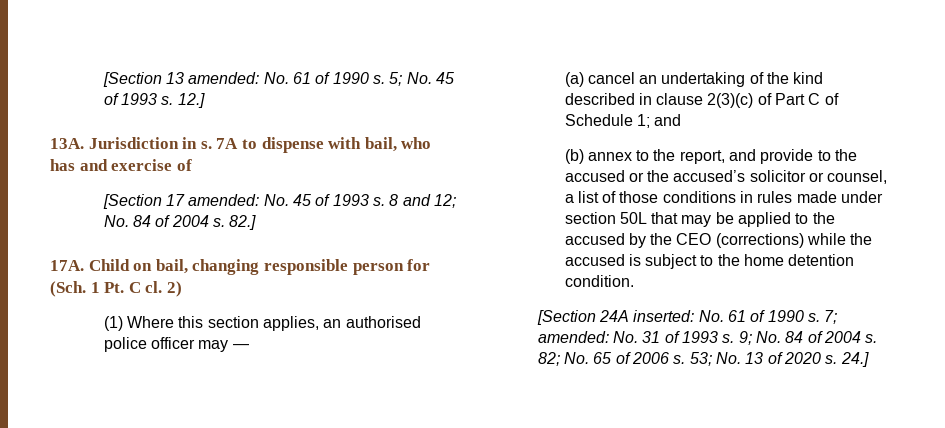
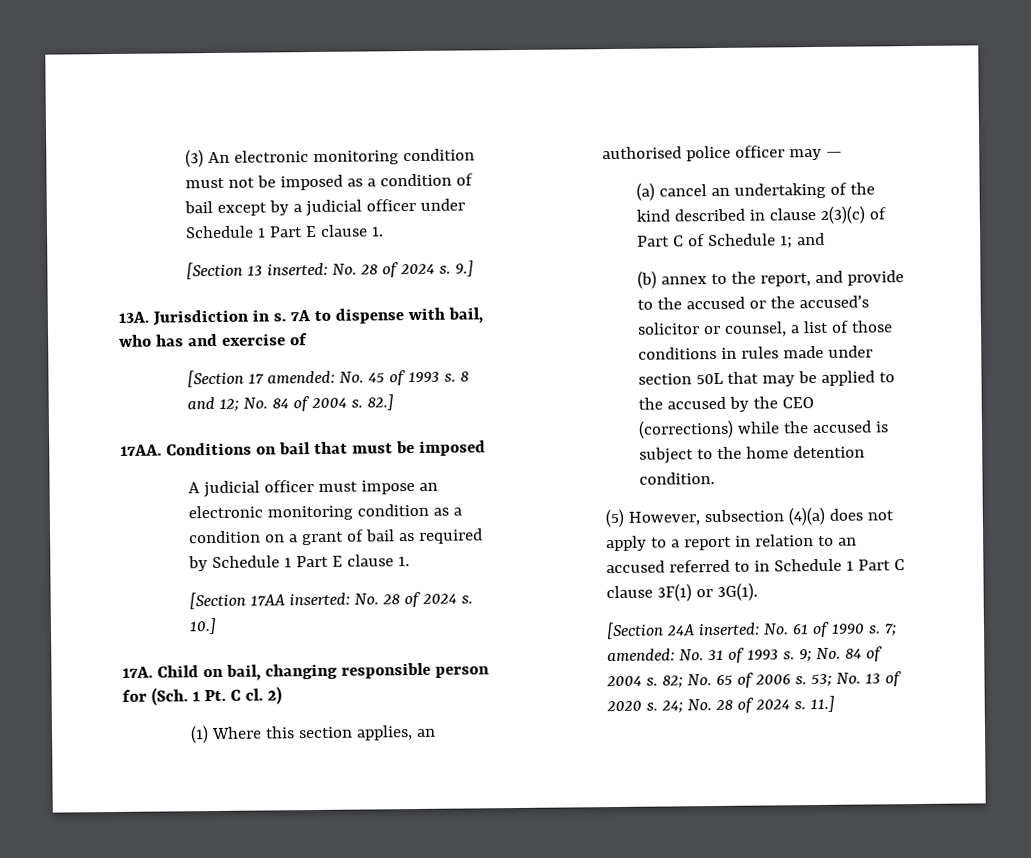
[102,72,454,87] [103,93,205,108] [Section 13 amended: No. 61 of 1990 s. 5; No. 45 of 1993 s. 12.] -> [184,148,475,168] [184,173,473,191] [183,198,465,217] [184,224,384,239] [185,260,474,280] (3) An electronic monitoring condition must not be imposed as a condition of bail except by a judicial officer under Schedule 1 Part E clause 1. // [Section 13 inserted: No. 28 of 2024 s. 9.]
(257, 222) none -> [120,440,486,456] [187,480,438,498] [187,503,462,521] [188,528,483,546] [187,554,410,572] [188,591,473,610] [188,617,217,635] // 17AA. Conditions on bail that must be imposed // A judicial officer must impose an electronic monitoring condition as a condition on a grant of bail as required by Schedule 1 Part E clause 1. // [Section 17AA inserted: No. 28 of 2024 s. 10.]
(634, 281) none -> [604,506,894,528] [605,534,857,552] [605,558,905,574] [605,582,758,602] // (5) However, subsection (4)(a) does not apply to a report in relation to an accused referred to in Schedule 1 Part C clause 3F(1) or 3G(1).
[840,352,869,367] 24.] -> [660,695,835,714] 24; No. 28 of 2024 s. 11.]

